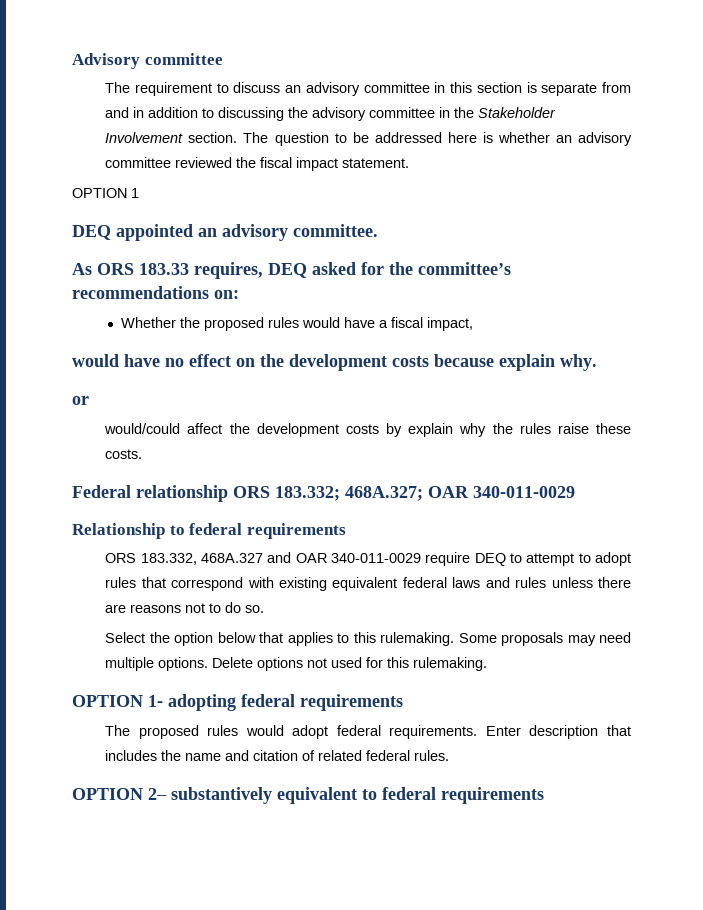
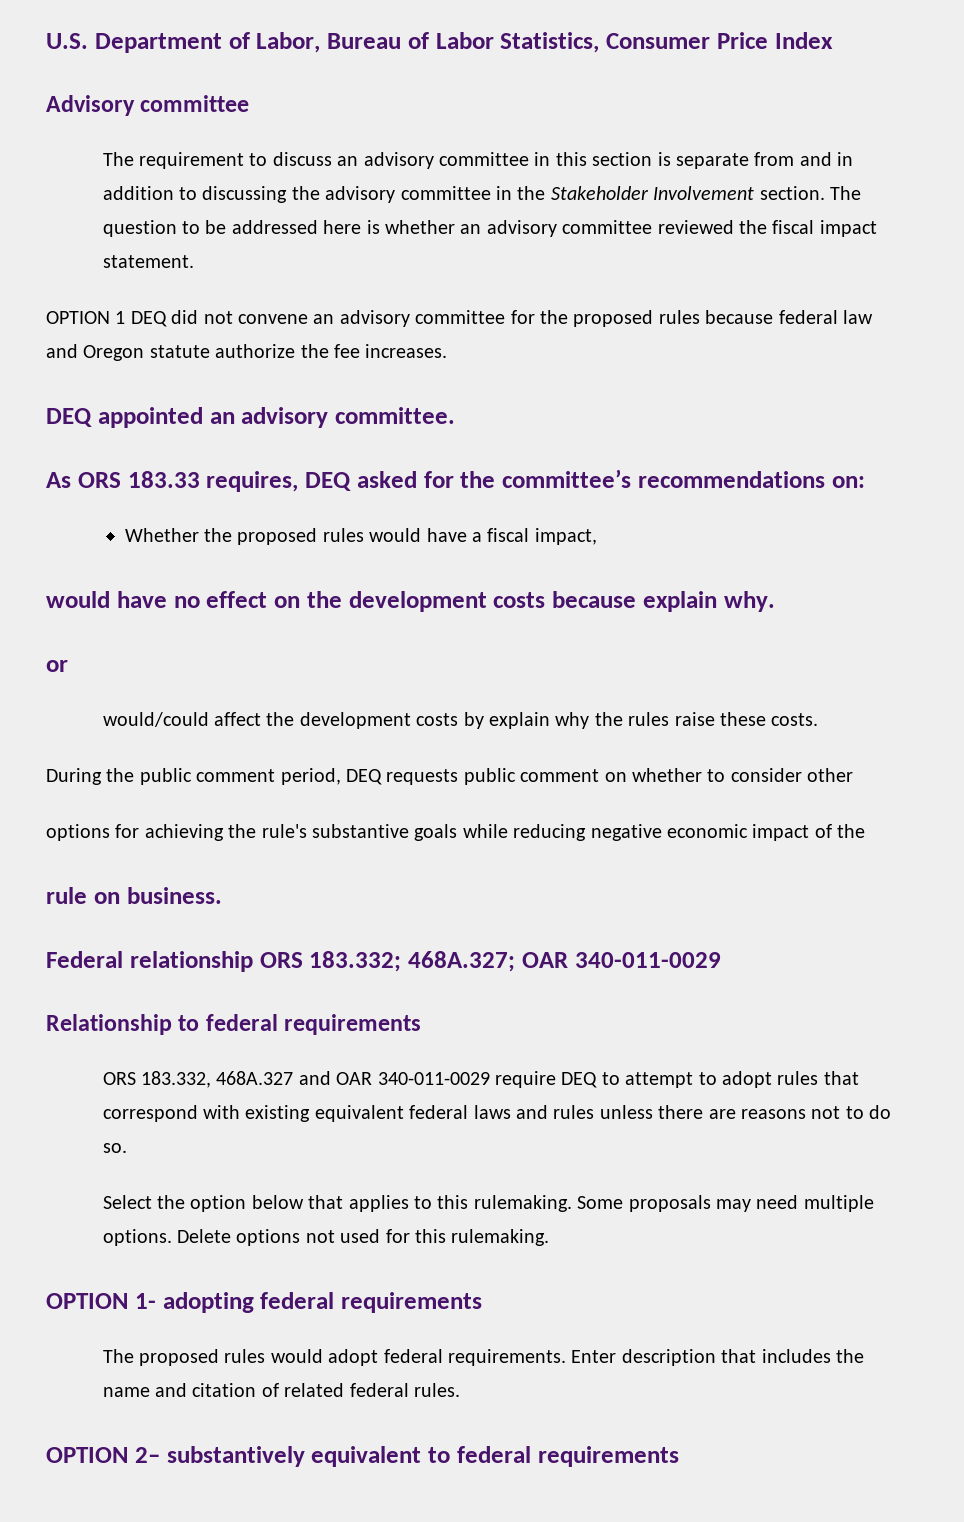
(72, 61) none -> [46,32,833,53] U.S. Department of Labor, Bureau of Labor Statistics, Consumer Price Index //
(139, 193) none -> [130,310,873,327] [46,344,448,361] DEQ did not convene an advisory committee for the proposed rules because federal law and Oregon statute authorize the fee increases.
(143, 454) none -> [46,768,854,785] [46,824,866,841] [46,887,222,904] // During the public comment period, DEQ requests public comment on whether to consider other // options for achieving the rule's substantive goals while reducing negative economic impact of the // rule on business.

